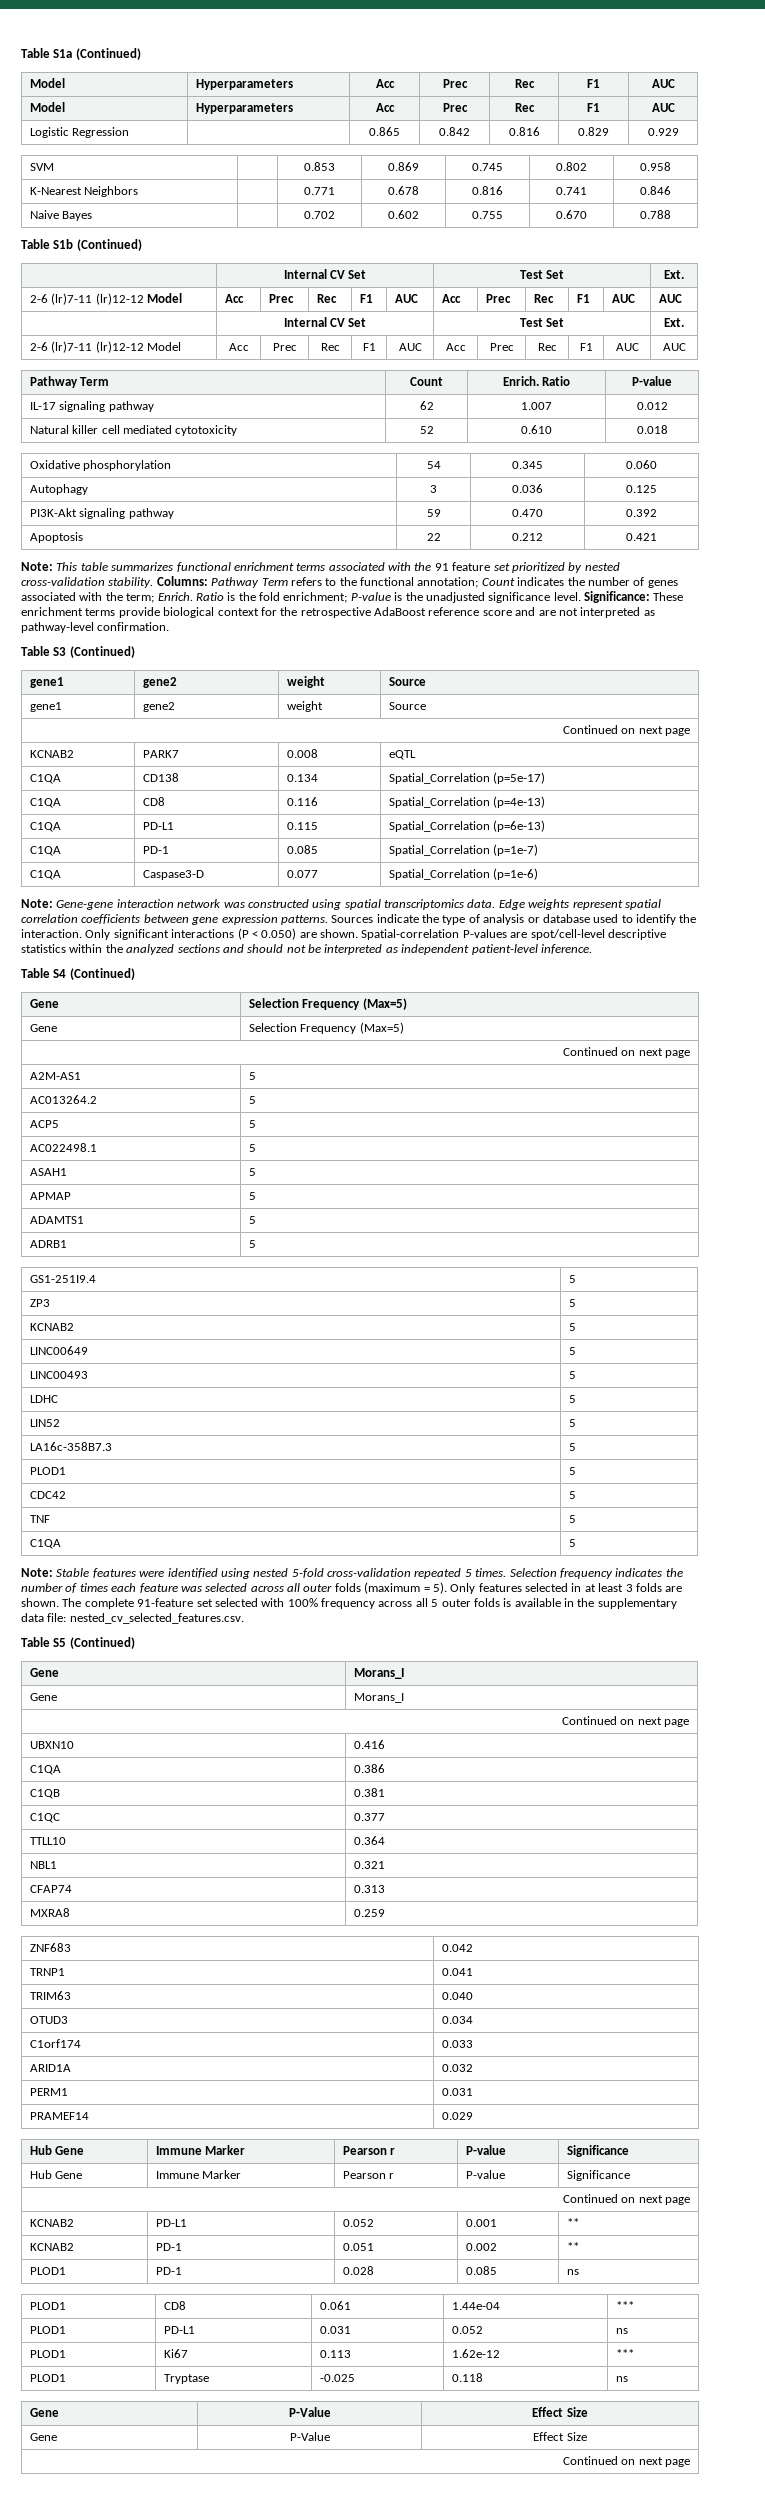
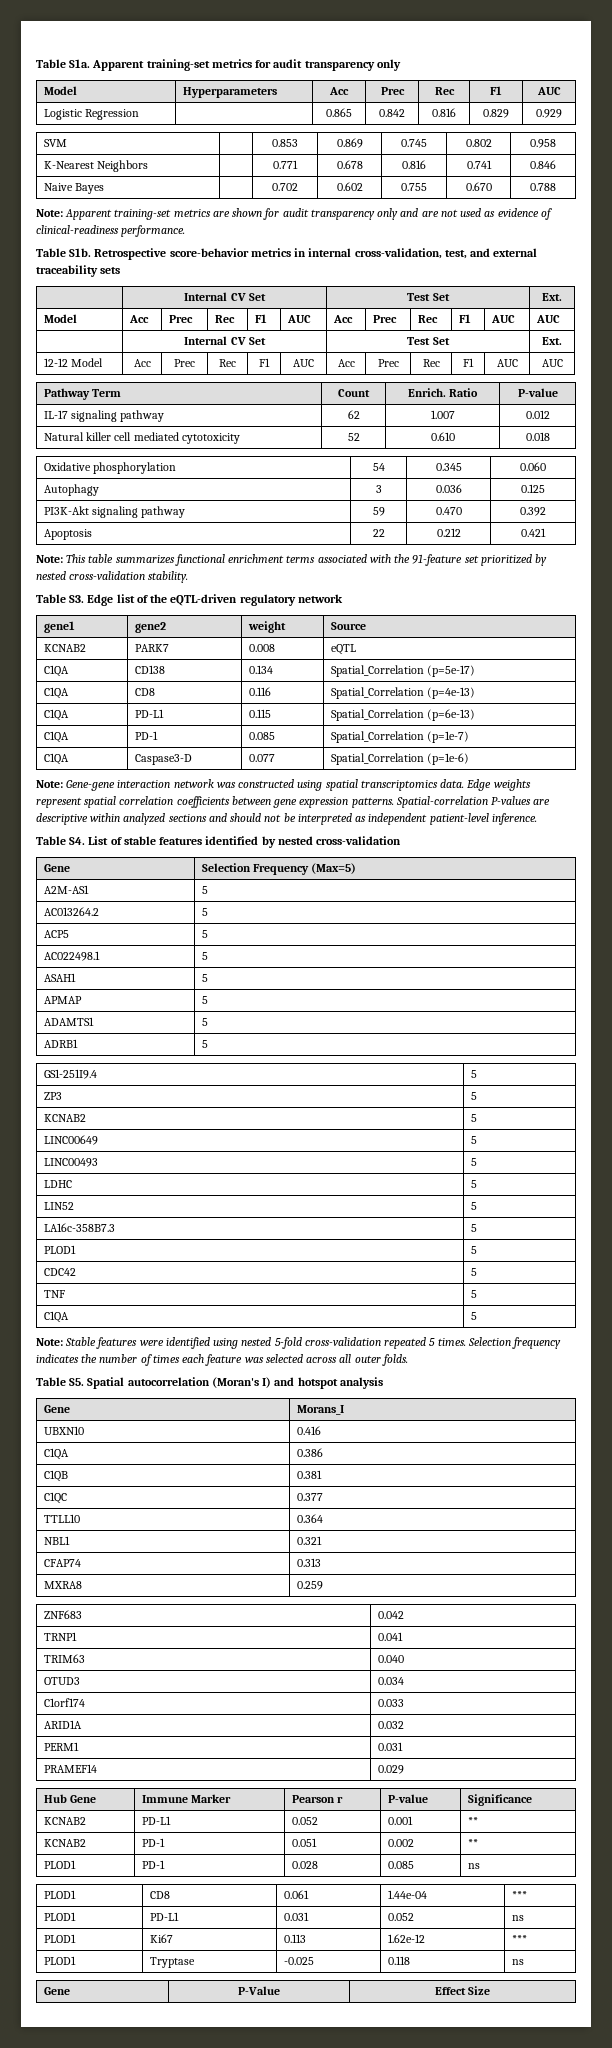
[21,48,141,60] [29,78,65,88] [195,79,293,90] [375,79,395,88] [442,79,468,88] [514,79,535,88] [587,79,600,88] [651,79,675,88] Table S1a (Continued) // Model | Hyperparameters | Acc | Prec | Rec | F1 | AUC -> [36,59,401,71] Table S1a. Apparent training-set metrics for audit transparency only
[21,239,142,251] [283,269,367,279] [519,270,565,279] [664,270,684,279] [29,293,144,305] Table S1b (Continued) // | Internal CV Set | Test Set | Ext. // 2-6 (lr)7-11 (lr)12-12 -> [36,208,552,220] [36,225,186,237] [36,248,538,260] [36,265,121,277] [184,292,266,301] [407,293,450,301] [542,293,562,301] Note: Apparent training-set metrics are shown for audit transparency only and are not used as evidence of clinical-readiness performance. // Table S1b. Retrospective score-behavior metrics in internal cross-validation, test, and external traceability sets // | Internal CV Set | Test Set | Ext. //
[29,341,144,353] 2-6 (lr)7-11 (lr)12-12 -> [43,358,68,367] 12-12
[434,562,491,571] 91 feature -> [412,554,463,566] 91-feature
[156,576,678,588] [21,591,684,603] [21,607,655,618] [21,622,170,633] [21,646,135,658] [29,677,64,688] [142,677,177,688] [286,676,325,688] [388,677,426,686] [29,702,62,712] [142,702,175,712] [286,701,323,712] [388,702,426,710] [562,725,691,736] Columns: Pathway Term refers to the functional annotation; Count indicates the number of genes associated with the term; Enrich. Ratio is the fold enrichment; P-value is the unadjusted significance level. Significance: These enrichment terms provide biological context for the retrospective AdaBoost reference score and are not interpreted as pathway-level confirmation. // Table S3 (Continued) // gene1 | gene2 | weight | Source // gene1 | gene2 | weight | Source // Continued on next page -> [36,594,343,606] [43,621,75,633] [134,622,166,633] [247,621,286,633] [330,622,366,630] // Table S3. Edge list of the eQTL-driven regulatory network // gene1 | gene2 | weight | Source
[331,914,697,925] [21,928,666,940] [21,944,123,953] Sources indicate the type of analysis or database used to identify the interaction. Only significant interactions (P < 0.050) are shown. Spatial-correlation P-values are spot/cell-level descriptive statistics within the -> [395,796,551,808] [36,813,121,825] Spatial-correlation P-values are descriptive within
[53,968,135,980] [29,999,59,1008] [248,998,407,1010] [29,1024,57,1032] [248,1022,404,1034] [562,1047,691,1058] S4 (Continued) // Gene | Selection Frequency (Max=5) // Gene | Selection Frequency (Max=5) // Continued on next page -> [69,836,402,848] [43,864,70,872] [201,863,357,875] S4. List of stable features identified by nested cross-validation // Gene | Selection Frequency (Max=5)
[334,1582,683,1594] [21,1598,677,1609] [21,1613,244,1624] [21,1637,135,1649] [29,1668,59,1677] [353,1668,404,1679] [29,1693,57,1701] [353,1693,404,1703] [561,1716,690,1727] folds (maximum = 5). Only features selected in at least 3 folds are shown. The complete 91-feature set selected with 100% frequency across all 5 outer folds is available in the supplementary data file: nested_cv_selected_features.csv. // Table S5 (Continued) // Gene | Morans_I // Gene | Morans_I // Continued on next page -> [381,1354,408,1366] [36,1377,383,1389] [43,1405,70,1413] [296,1405,344,1415] folds. // Table S5. Spatial autocorrelation (Moran's I) and hotspot analysis // Gene | Morans_I
[29,2170,83,2179] [155,2170,242,2179] [342,2171,395,2179] [465,2170,505,2179] [566,2170,630,2181] [562,2194,691,2205] // Hub Gene | Immune Marker | Pearson r | P-value | Significance // Continued on next page -> (532, 1800) none
[29,2433,57,2441] [289,2432,330,2441] [533,2432,587,2441] [562,2456,691,2467] // Gene | P-Value | Effect Size // Continued on next page -> (491, 1990) none

